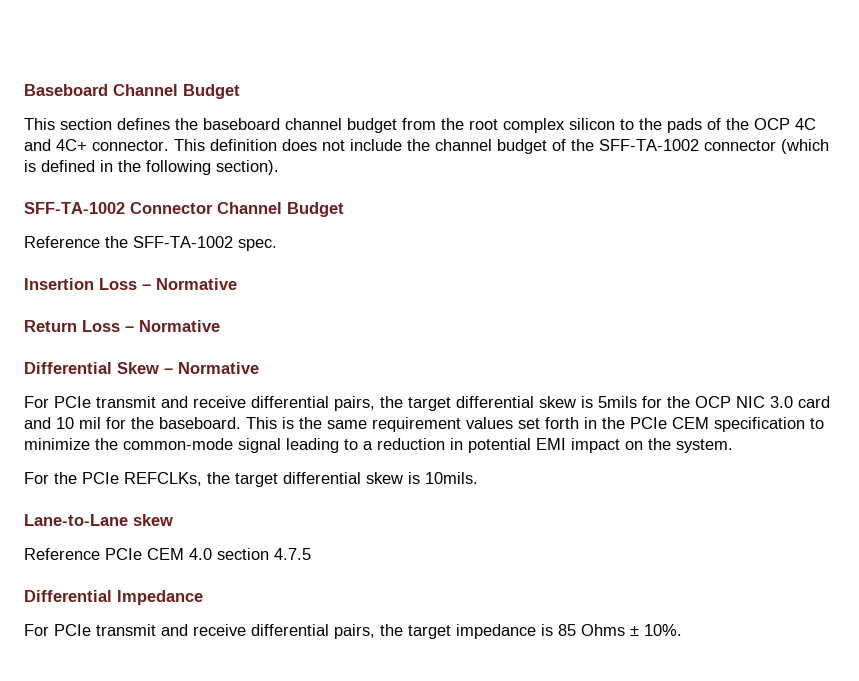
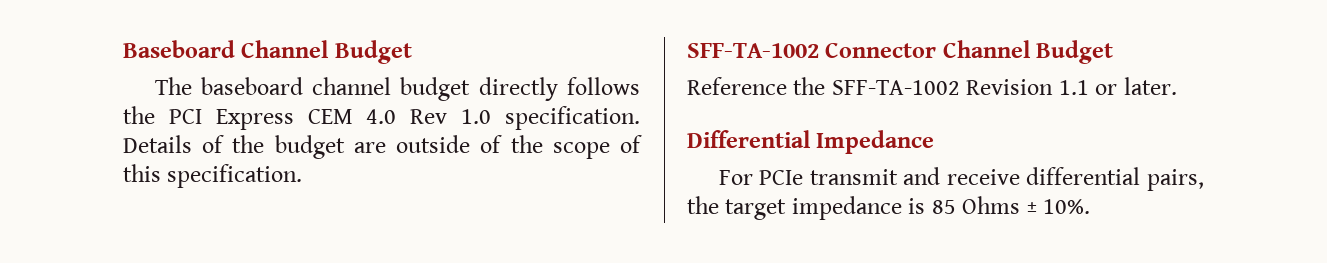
[24,118,816,133] [24,139,829,154] [24,160,279,175] This section defines the baseboard channel budget from the root complex silicon to the pads of the OCP 4C and 4C+ connector. This definition does not include the channel budget of the SFF-TA-1002 connector (which is defined in the following section). -> [154,77,640,101] [123,106,640,130] [123,135,642,159] [123,164,303,188] The baseboard channel budget directly follows the PCI Express CEM 4.0 Rev 1.0 specification. Details of the budget are outside of the scope of this specification.
[238,239,277,251] [24,278,237,290] [24,320,220,332] [24,362,259,374] [24,396,830,411] [24,417,824,432] [24,438,733,453] [24,472,478,487] [24,514,173,526] [24,548,311,560] spec. // Insertion Loss – Normative // Return Loss – Normative // Differential Skew – Normative // For PCIe transmit and receive differential pairs, the target differential skew is 5mils for the OCP NIC 3.0 card and 10 mil for the baseboard. This is the same requirement values set forth in the PCIe CEM specification to minimize the common-mode signal leading to a reduction in potential EMI impact on the system. // For the PCIe REFCLKs, the target differential skew is 10mils. // Lane-to-Lane skew // Reference PCIe CEM 4.0 section 4.7.5 -> [966,77,1177,95] Revision 1.1 or later.

